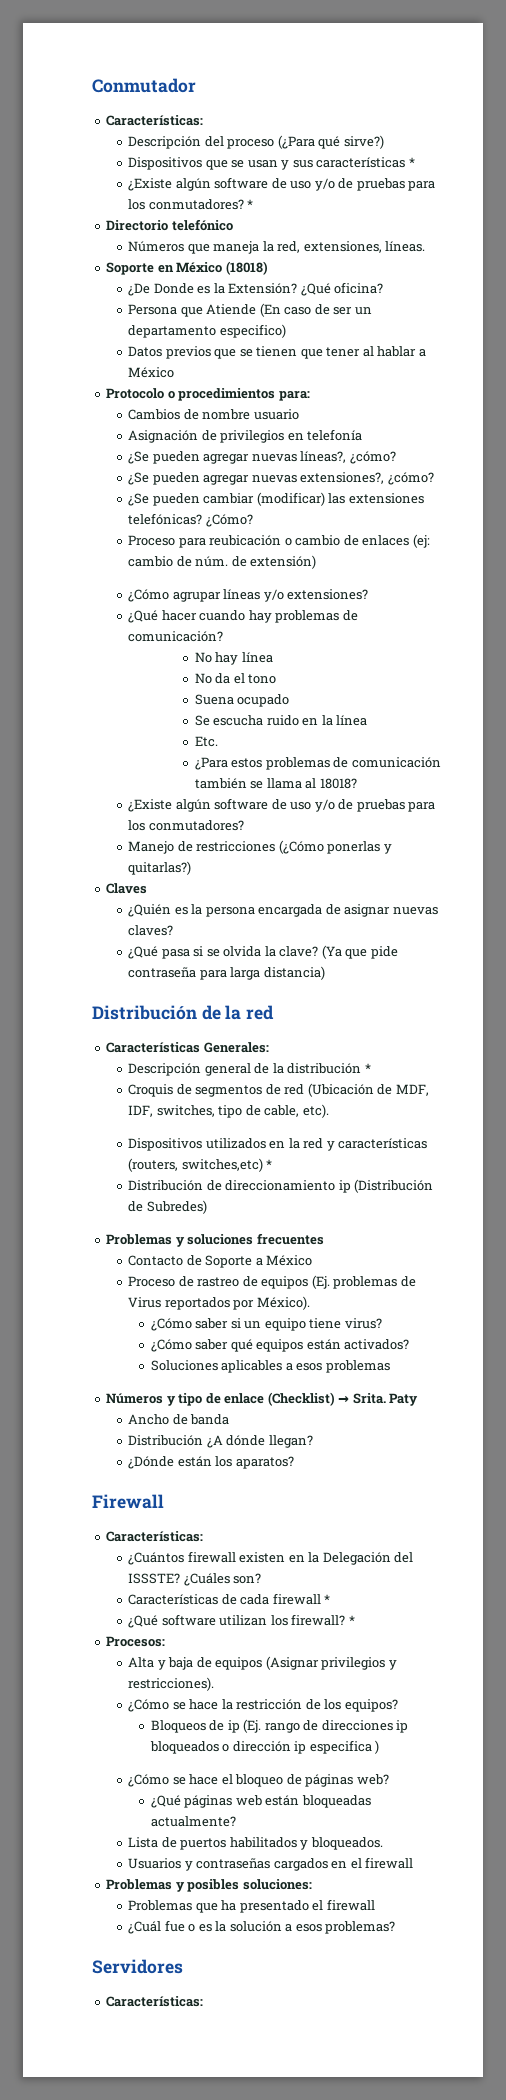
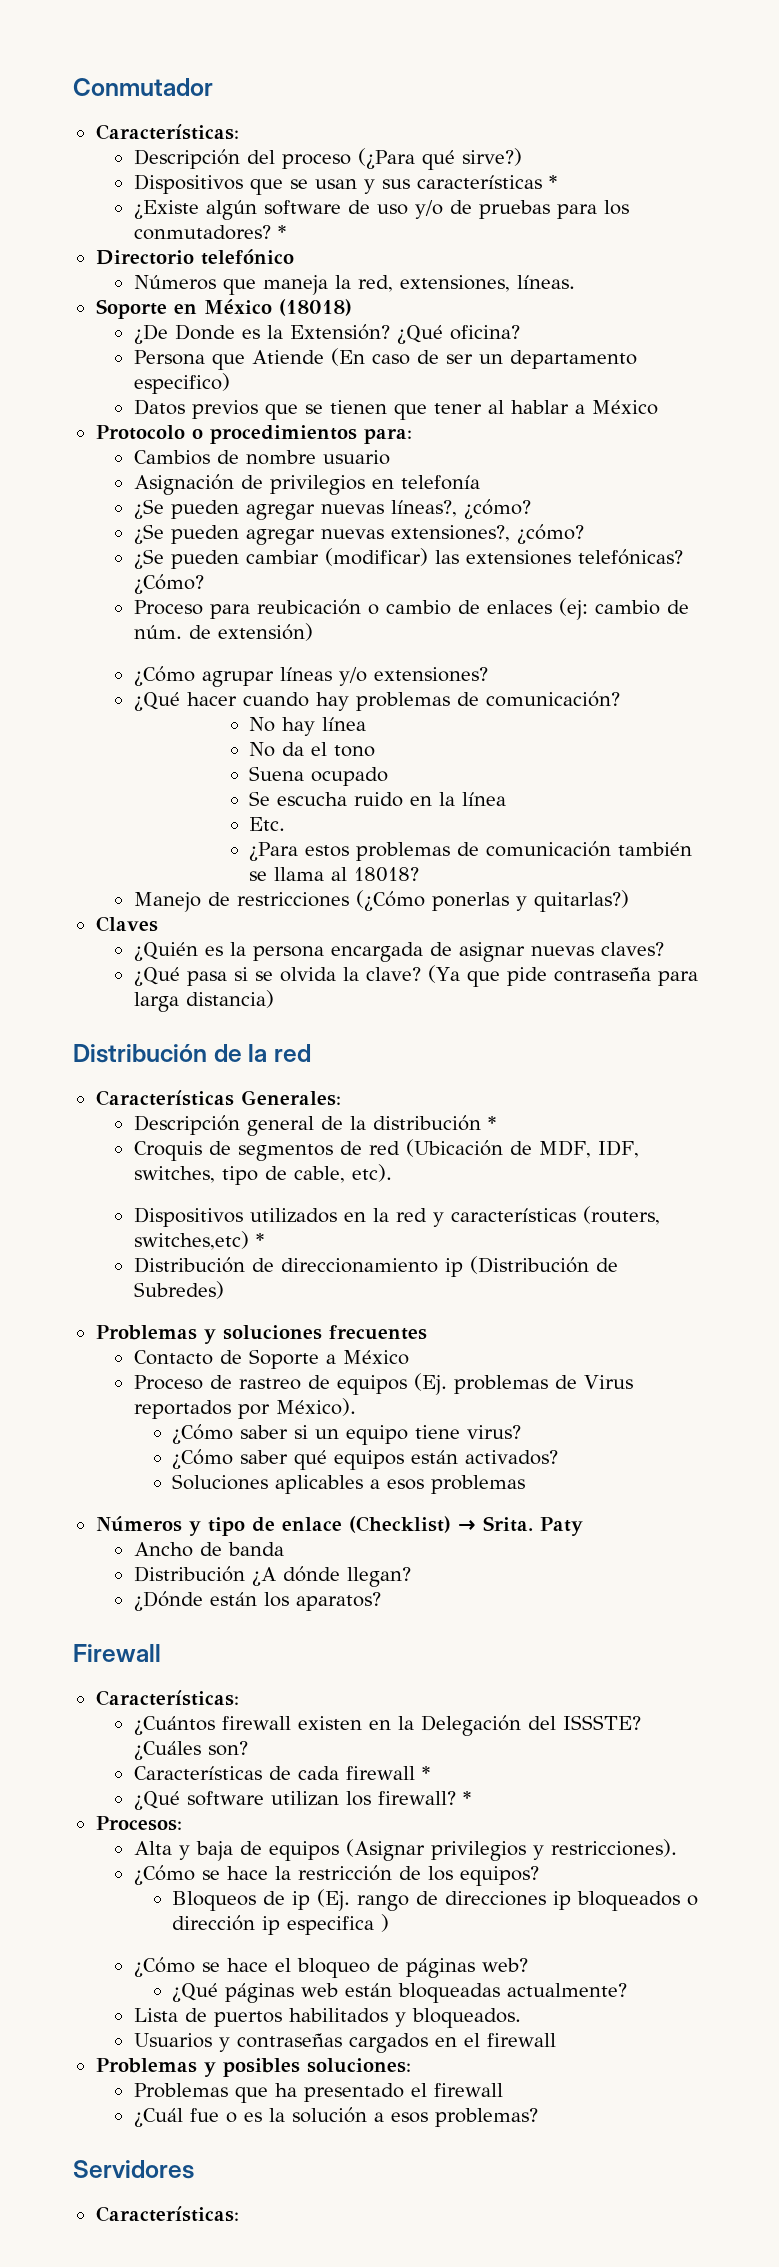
[128,798,436,812] [128,820,244,831] // ¿Existe algún software de uso y/o de pruebas para los conmutadores? -> (419, 874) none

